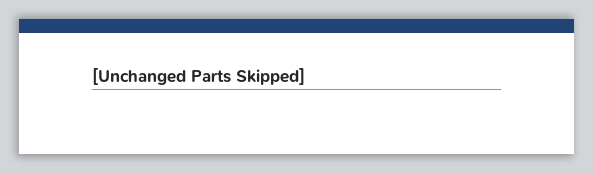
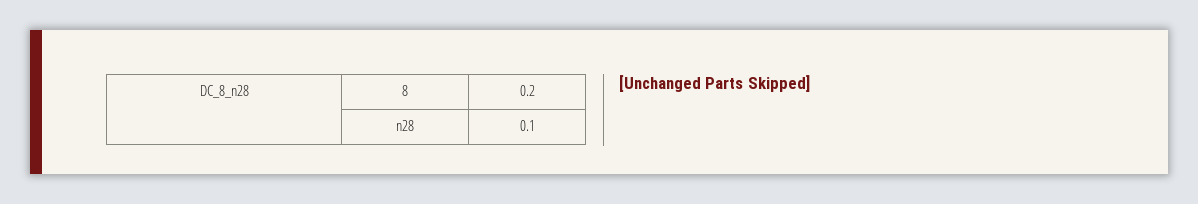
(92, 76) none -> [199,85,249,98] [402,85,408,96] [519,85,535,96] [396,120,414,131] [519,120,535,131] DC_8_n28 | 8 | 0.2 // | n28 | 0.1 //

